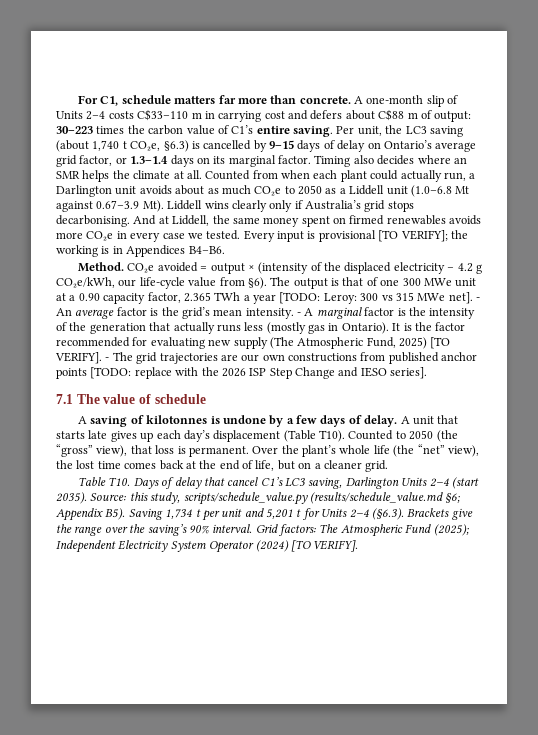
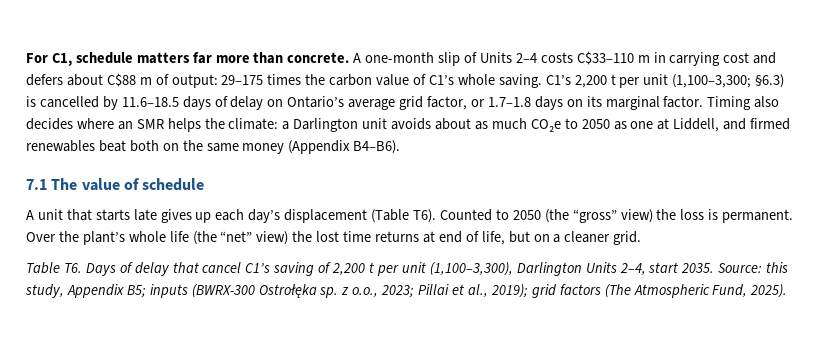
[56,126,93,134] 30–223 -> [221,75,264,85] 29–175
[256,125,463,137] [56,140,161,152] entire saving. Per unit, the LC3 saving (about 1,740 t CO₂e, -> [457,74,752,88] whole saving. C1’s 2,200 t per unit (1,100–3,300;
[269,140,294,149] 9–15 -> [121,97,179,107] 11.6–18.5
[130,156,169,164] 1.3–1.4 -> [487,97,531,107] 1.7–1.8
[133,170,466,182] climate at all. Counted from when each plant could actually run, -> [228,118,279,130] climate:
[339,185,470,197] [56,200,414,212] [56,215,482,227] [56,230,468,242] [56,245,225,257] [78,262,482,274] [56,277,477,289] [56,292,480,304] [56,307,476,319] [56,322,466,334] [56,337,451,349] [55,352,478,364] [56,367,428,379] a Liddell unit (1.0–6.8 Mt against 0.67–3.9 Mt). Liddell wins clearly only if Australia’s grid stops decarbonising. And at Liddell, the same money spent on firmed renewables avoids more CO₂e in every case we tested. Every input is provisional [TO VERIFY]; the working is in Appendices B4–B6. // Method. CO₂e avoided = output × (intensity of the displaced electricity − 4.2 g CO₂e/kWh, our life-cycle value from §6). The output is that of one 300 MWe unit at a 0.90 capacity factor, 2.365 TWh a year [TODO: Leroy: 300 vs 315 MWe net]. - An average factor is the grid’s mean intensity. - A marginal factor is the intensity of the generation that actually runs less (mostly gas in Ontario). It is the factor recommended for evaluating new supply (The Atmospheric Fund, 2025) [TO VERIFY]. - The grid trajectories are our own constructions from published anchor points [TODO: replace with the 2026 ISP Step Change and IESO series]. -> [630,118,791,132] [26,140,401,154] one at Liddell, and firmed renewables beat both on the same money (Appendix B4–B6).
[90,415,410,427] saving of kilotonnes is undone by a few days of delay. A -> (34, 215) none
[319,430,345,442] T10). -> [413,209,437,223] T6).
[96,445,152,457] view), that -> [620,209,677,223] view) the
[447,445,479,457] view), -> [256,231,289,245] view)
[124,460,217,470] comes back at the -> [375,231,435,243] returns at
[108,477,131,486] T10. -> [63,263,82,273] T6.
[285,477,479,489] [56,492,461,505] [56,508,473,521] [56,524,469,537] [56,540,359,553] LC3 saving, Darlington Units 2–4 (start 2035). Source: this study, scripts/schedule_value.py (results/schedule_value.md §6; Appendix B5). Saving 1,734 t per unit and 5,201 t for Units 2–4 (§6.3). Brackets give the range over the saving’s 90% interval. Grid factors: The Atmospheric Fund (2025); Independent Electricity System Operator (2024) [TO VERIFY]. -> [273,262,789,276] [25,284,788,298] saving of 2,200 t per unit (1,100–3,300), Darlington Units 2–4, start 2035. Source: this study, Appendix B5; inputs (BWRX-300 Ostrołęka sp. z o.o., 2023; Pillai et al., 2019); grid factors (The Atmospheric Fund, 2025).

